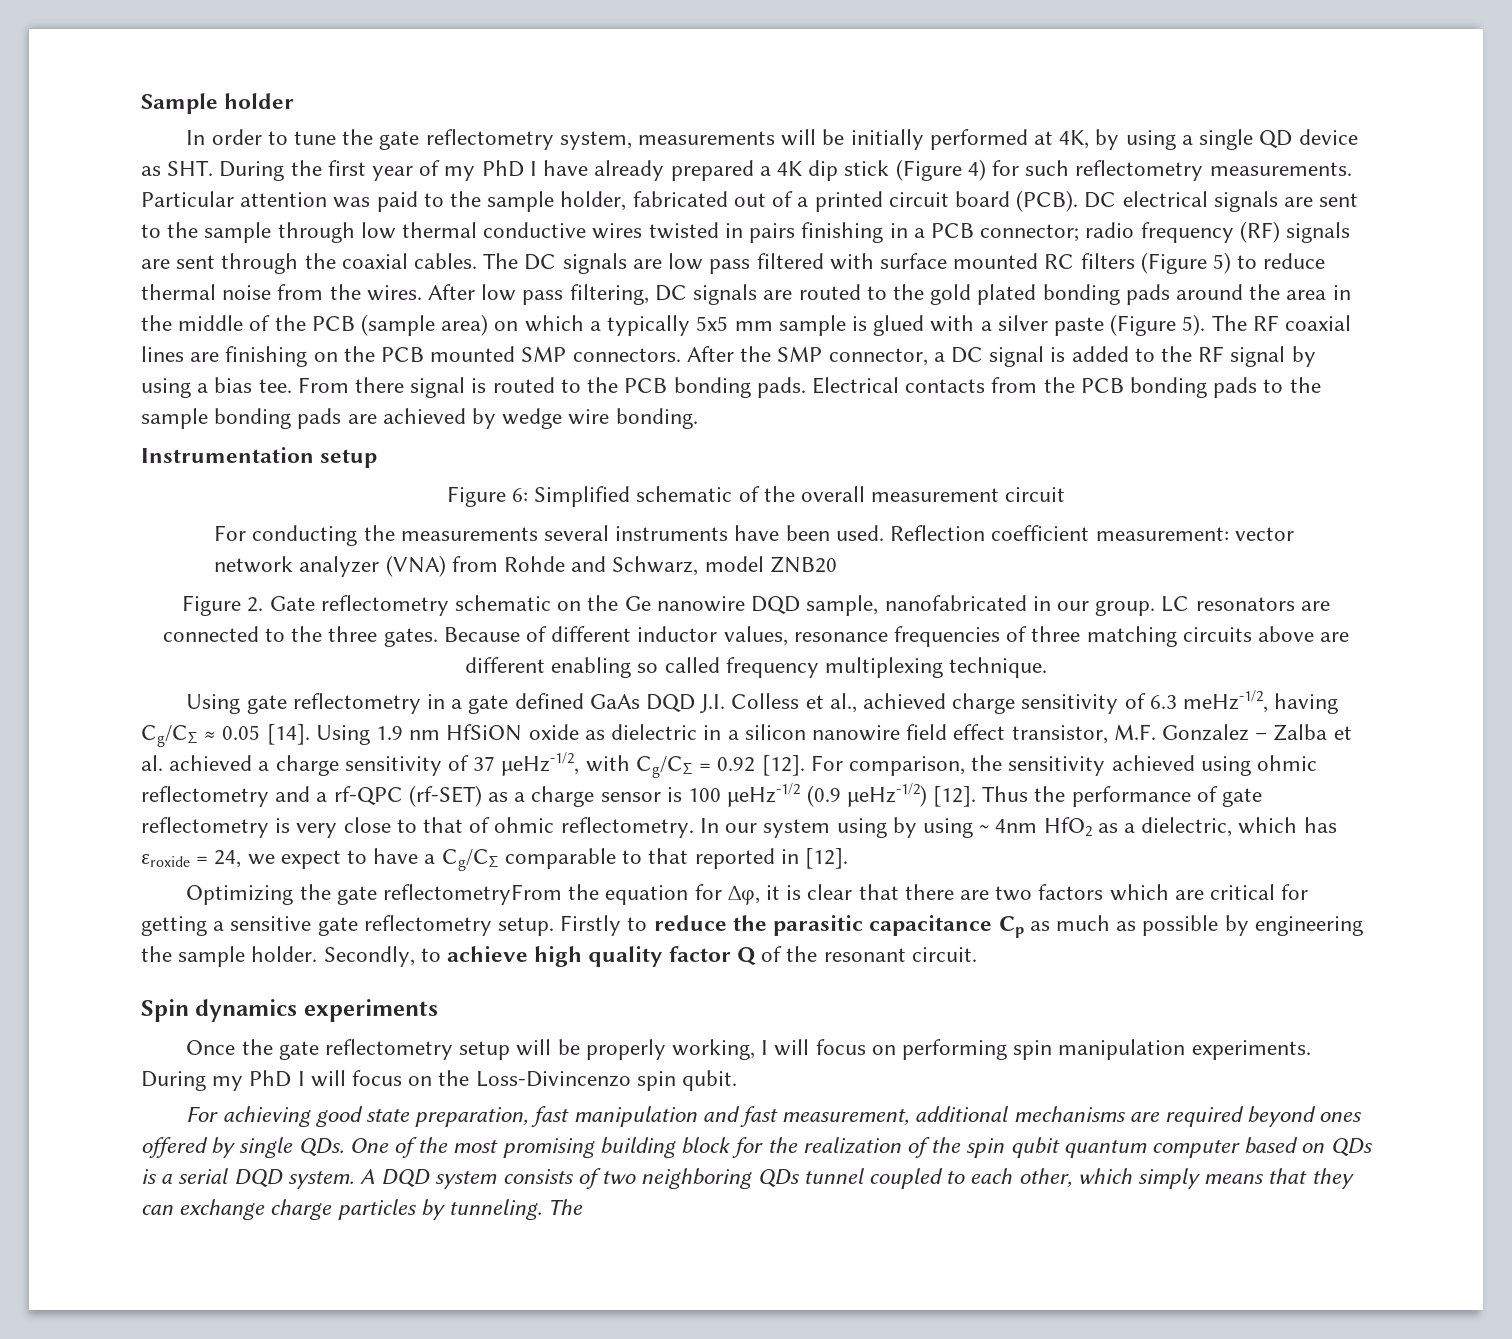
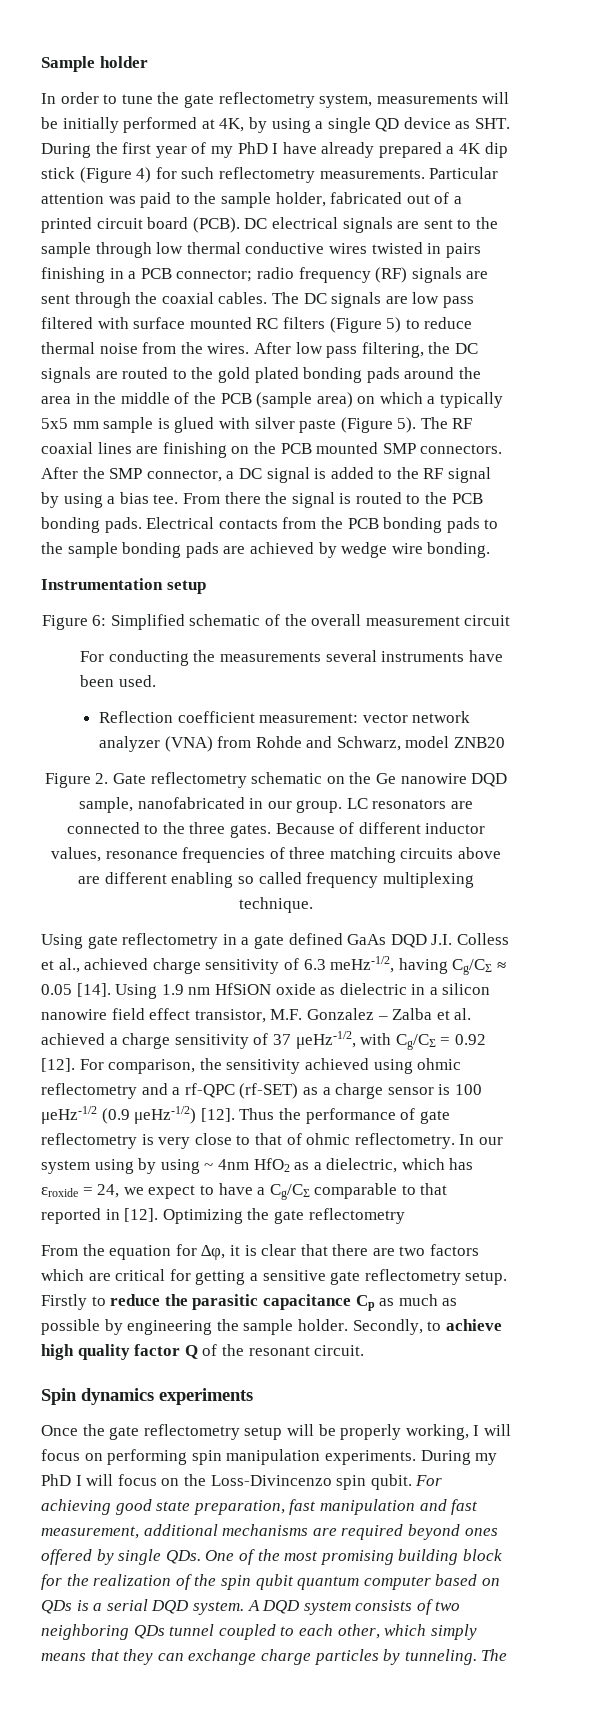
(649, 294) none -> [428,342,451,354] the
[980,321,992,331] a -> (250, 423) none
(405, 385) none -> [265,492,288,504] the
(884, 533) none -> (156, 681) //
(848, 858) // -> (159, 1215) none
[382,884,562,905] reflectometryFrom -> [308,1208,405,1224] [41,1245,78,1256] reflectometry // From
(738, 1080) // -> (412, 1482) none

